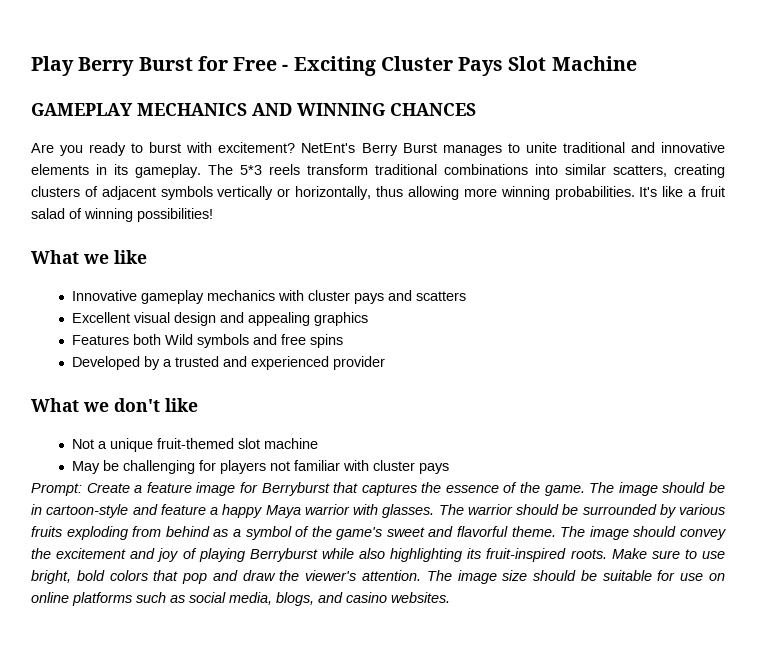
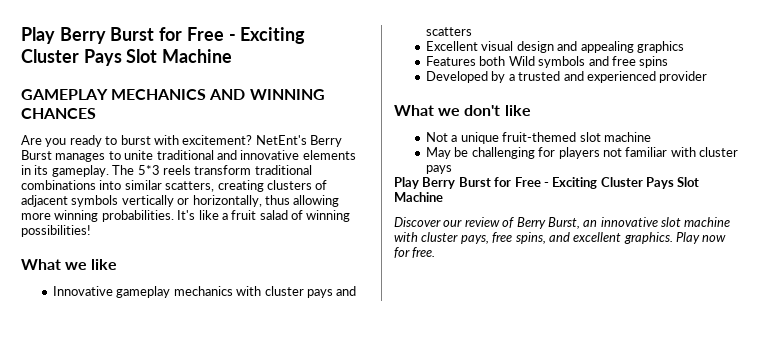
[31,482,725,496] [31,504,725,518] [31,526,726,540] [31,548,725,562] [31,570,726,584] [31,592,450,606] Prompt: Create a feature image for Berryburst that captures the essence of the game. The image should be in cartoon-style and feature a happy Maya warrior with glasses. The warrior should be surrounded by various fruits exploding from behind as a symbol of the game's sweet and flavorful theme. The image should convey the excitement and joy of playing Berryburst while also highlighting its fruit-inspired roots. Make sure to use bright, bold colors that pop and draw the viewer's attention. The image size should be suitable for use on online platforms such as social media, blogs, and casino websites. -> [394,177,700,189] [394,192,443,202] [394,217,731,229] [394,232,727,244] [394,247,436,258] Play Berry Burst for Free - Exciting Cluster Pays Slot Machine // Discover our review of Berry Burst, an innovative slot machine with cluster pays, free spins, and excellent graphics. Play now for free.

